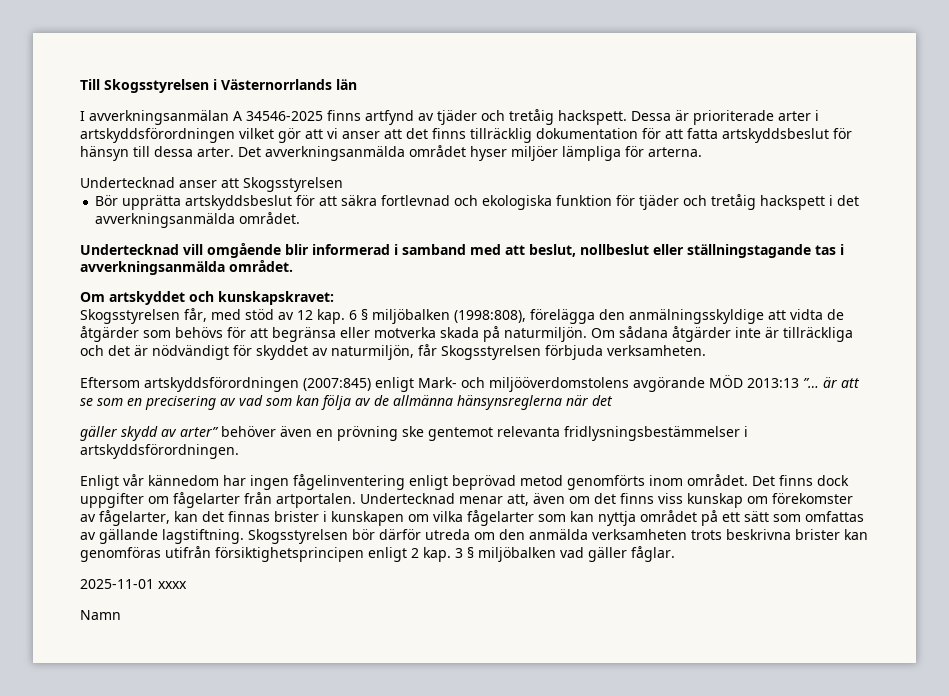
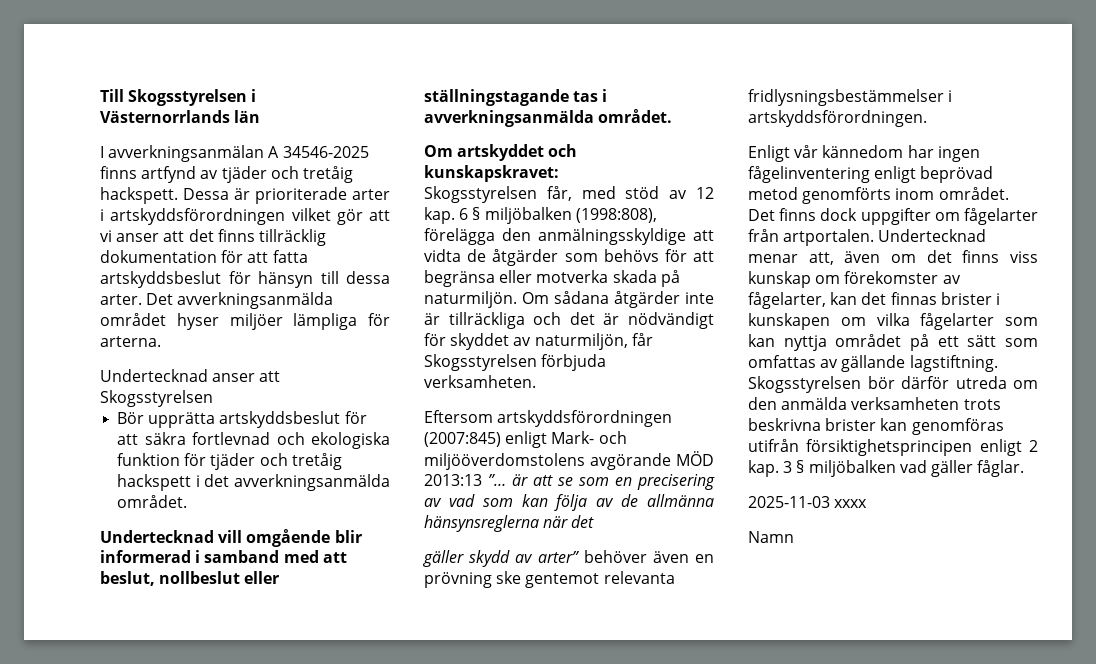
[80,579,154,589] 2025-11-01 -> [748,496,830,508] 2025-11-03

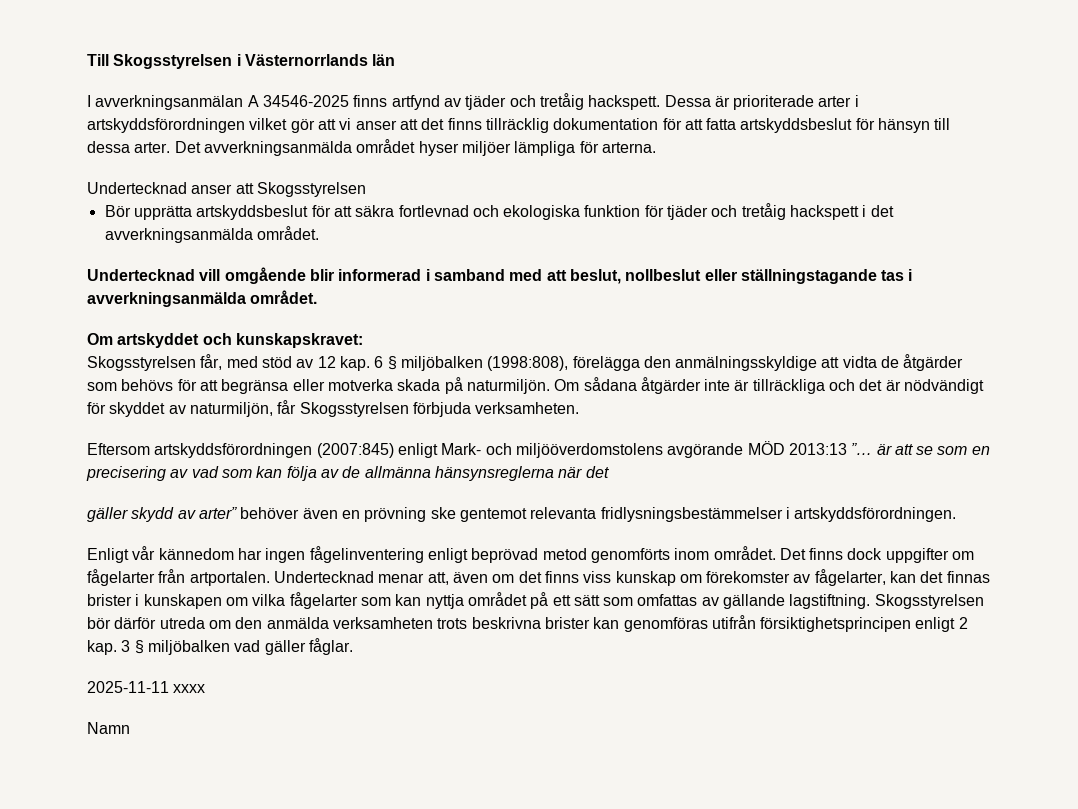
[748,496,830,508] 2025-11-03 -> [87,681,169,693] 2025-11-11

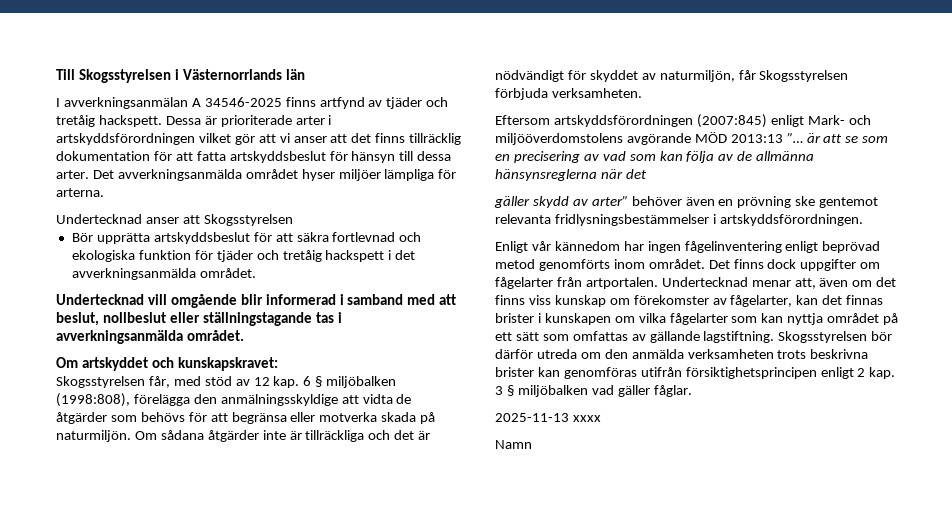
[87,681,169,693] 2025-11-11 -> [495,413,569,422] 2025-11-13

